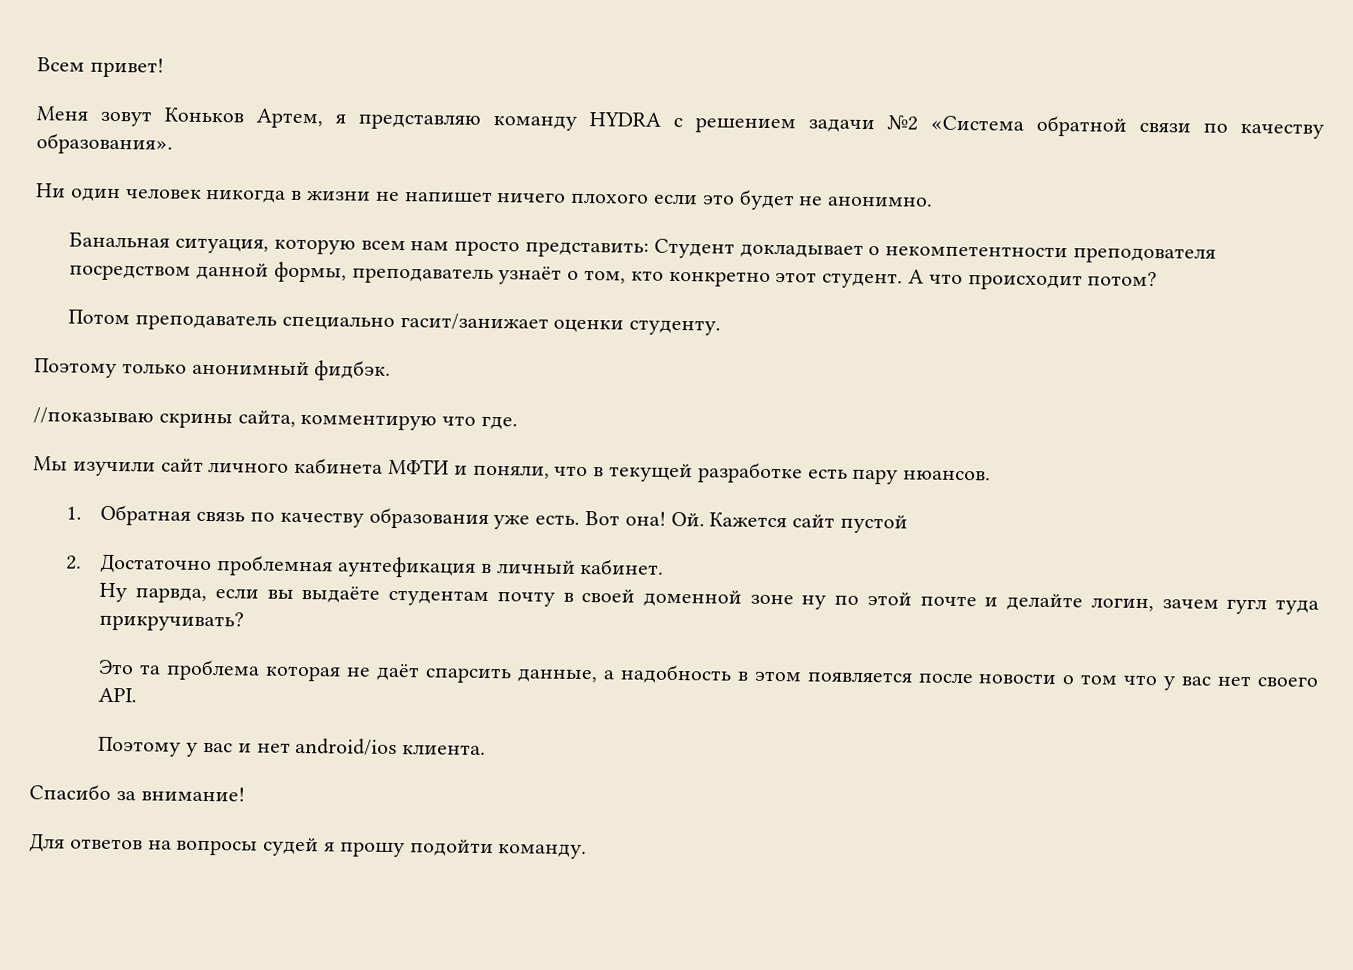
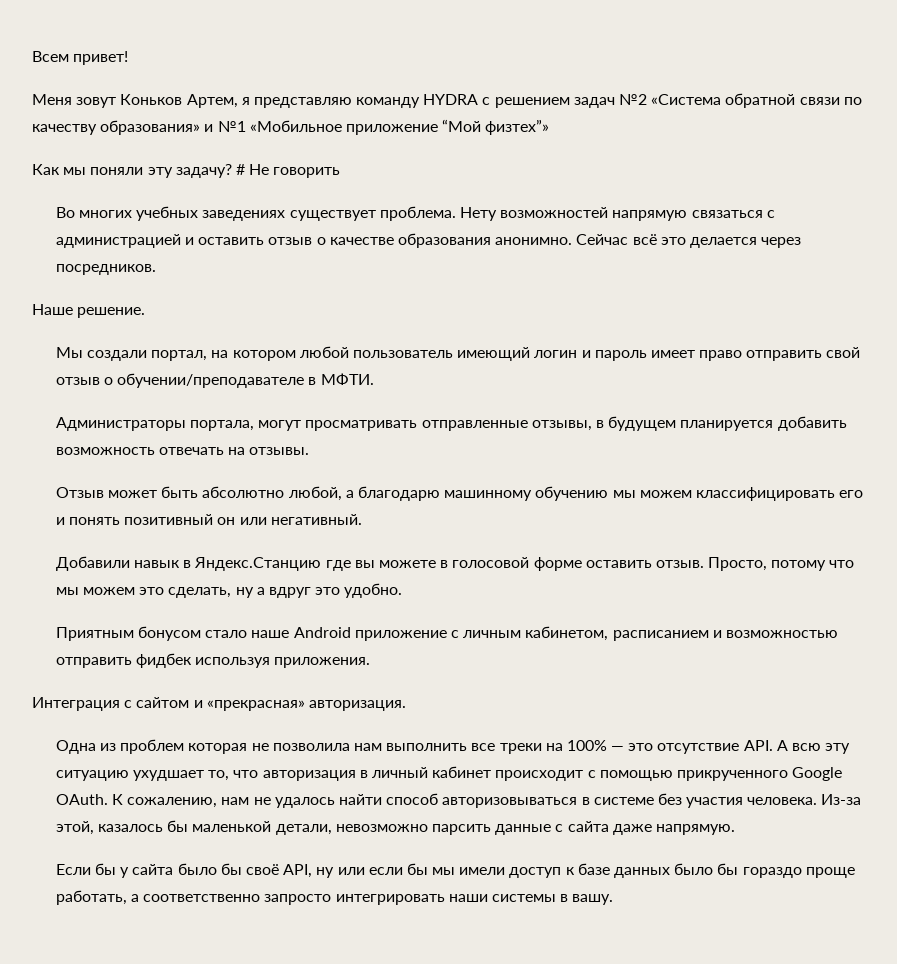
[808,118,875,133] задачи -> [573,97,615,108] задач
[36,133,173,155] [36,183,934,211] [69,231,1217,264] [69,261,1158,291] [68,309,722,336] [34,358,392,381] [33,407,519,431] [33,456,992,485] [66,504,909,534] [66,553,665,578] [99,582,1319,615] [99,610,245,632] [98,659,1318,691] [98,687,138,703] [98,736,487,757] [29,784,245,802] [29,833,588,860] образования». // Ни один человек никогда в жизни не напишет ничего плохого если это будет не анонимно. // Банальная ситуация, которую всем нам просто представить: Студент докладывает о некомпетентности преподователя посредством данной формы, преподаватель узнаёт о том, кто конкретно этот студент. А что происходит потом? // Потом преподаватель специально гасит/занижает оценки студенту. // Поэтому только анонимный фидбэк. // //показываю скрины сайта, комментирую что где. // Мы изучили сайт личного кабинета МФТИ и поняли, что в текущей разработке есть пару нюансов. // 1. Обратная связь по качеству образования уже есть. Вот она! Ой. Кажется сайт пустой // 2. Достаточно проблемная аунтефикация в личный кабинет. // Ну парвда, если вы выдаёте студентам почту в своей доменной зоне ну по этой почте и делайте логин, зачем гугл туда прикручивать? // Это та проблема которая не даёт спарсить данные, а надобность в этом появляется после новости о том что у вас нет своего API. // Поэтому у вас и нет android/ios клиента. // Спасибо за внимание! // Для ответов на вопросы судей я прошу подойти команду. -> [100,119,550,135] [32,164,341,178] [55,206,775,221] [55,233,802,248] [55,264,156,275] [32,304,146,318] [55,346,861,361] [55,373,374,388] [55,416,847,431] [55,447,310,455] [55,486,864,501] [55,514,362,525] [55,556,855,571] [55,583,403,598] [55,626,838,641] [55,653,371,668] [32,697,406,711] [55,739,851,754] [55,766,843,781] [55,793,862,808] [55,820,735,835] [55,863,855,878] [55,890,614,905] образования» и №1 «Мобильное приложение “Мой физтех”» // Как мы поняли эту задачу? # Не говорить // Во многих учебных заведениях существует проблема. Нету возможностей напрямую связаться с администрацией и оставить отзыв о качестве образования анонимно. Сейчас всё это делается через посредников. // Наше решение. // Мы создали портал, на котором любой пользователь имеющий логин и пароль имеет право отправить свой отзыв о обучении/преподавателе в МФТИ. // Администраторы портала, могут просматривать отправленные отзывы, в будущем планируется добавить возможность отвечать на отзывы. // Отзыв может быть абсолютно любой, а благодарю машинному обучению мы можем классифицировать его и понять позитивный он или негативный. // Добавили навык в Яндекс.Станцию где вы можете в голосовой форме оставить отзыв. Просто, потому что мы можем это сделать, ну а вдруг это удобно. // Приятным бонусом стало наше Android приложение с личным кабинетом, расписанием и возможностью отправить фидбек используя приложения. // Интеграция с сайтом и «прекрасная» авторизация. // Одна из проблем которая не позволила нам выполнить все треки на 100% — это отсутствие API. А всю эту ситуацию ухудшает то, что авторизация в личный кабинет происходит с помощью прикрученного Google OAuth. К сожалению, нам не удалось найти способ авторизовываться в системе без участия человека. Из-за этой, казалось бы маленькой детали, невозможно парсить данные с сайта даже напрямую. // Если бы у сайта было бы своё API, ну или если бы мы имели доступ к базе данных было бы гораздо проще работать, а соответственно запросто интегрировать наши системы в вашу.

